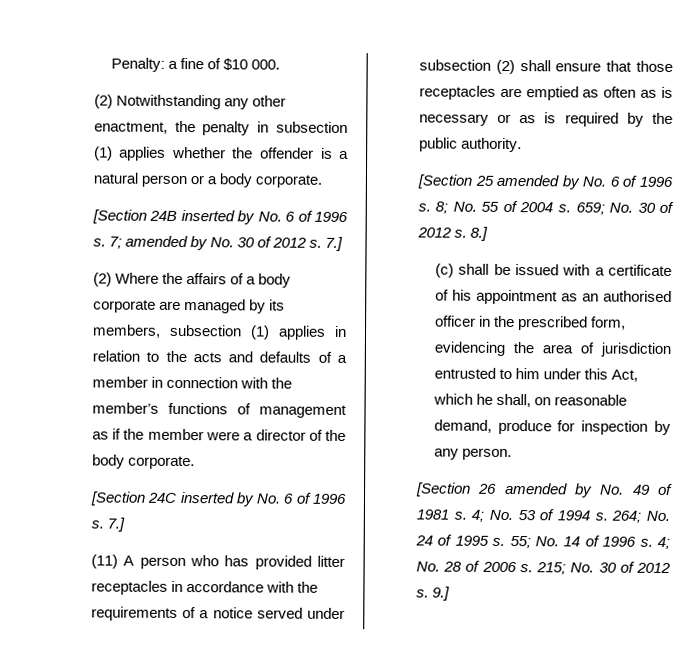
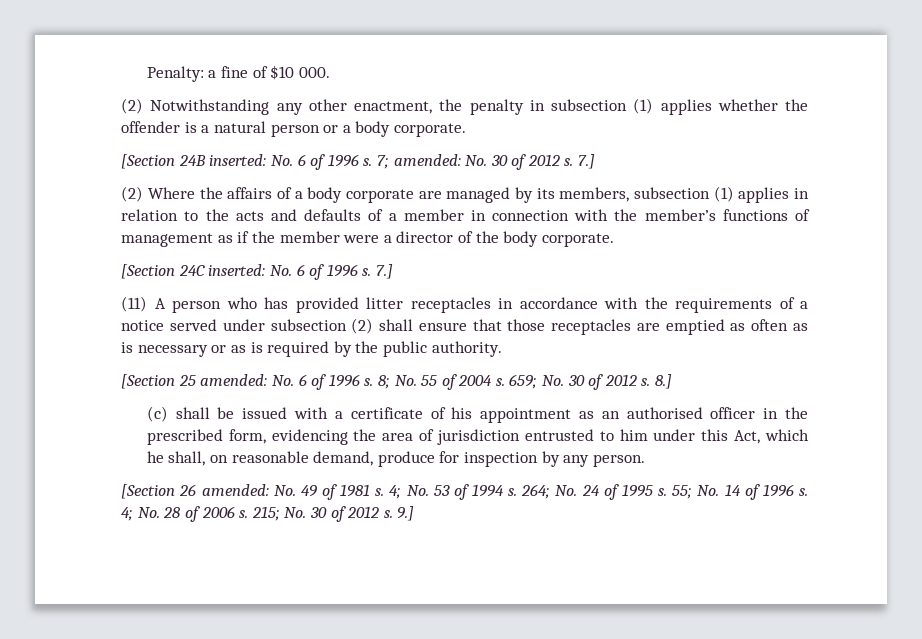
[180,209,256,225] inserted by -> [209,154,267,166] inserted:
[125,235,209,251] amended by -> [393,154,461,166] amended:
[179,491,255,507] inserted by -> [208,264,266,276] inserted:
[496,174,580,190] amended by -> [200,374,268,386] amended:
[504,482,593,498] amended by -> [201,484,269,496] amended:

